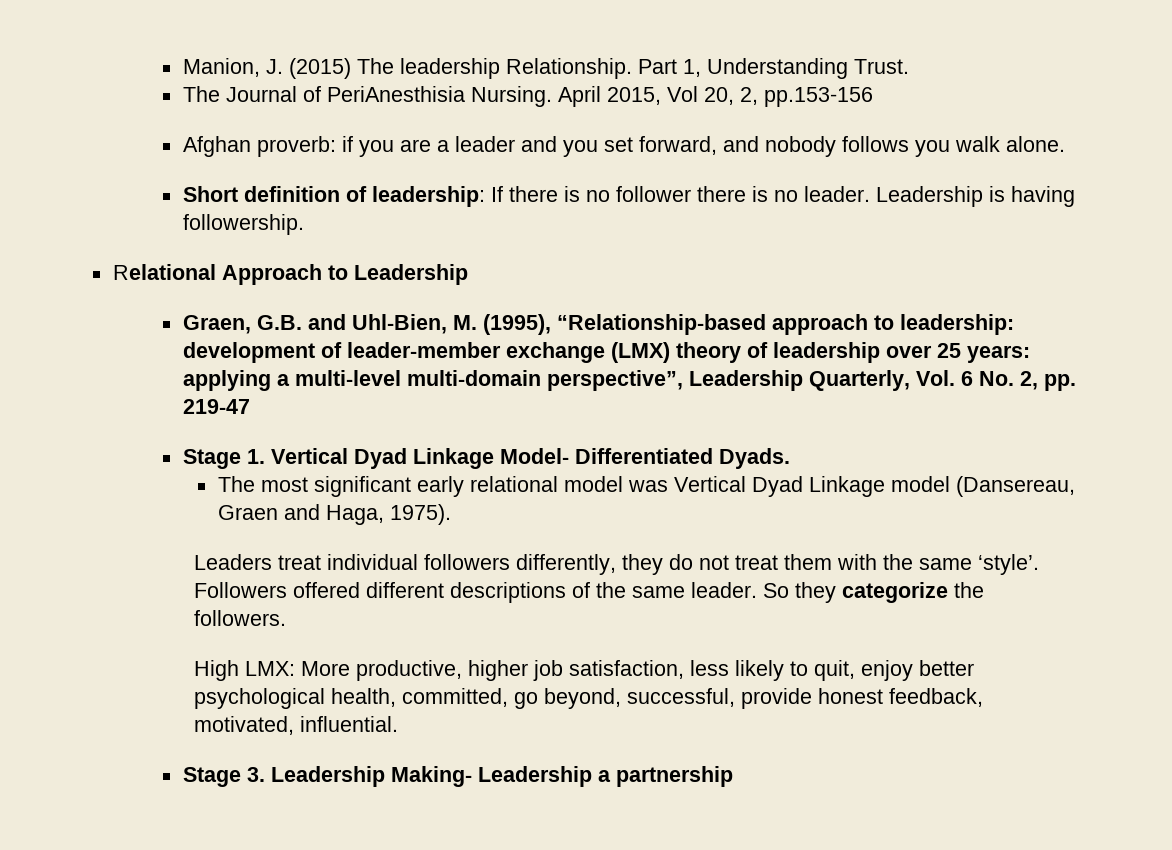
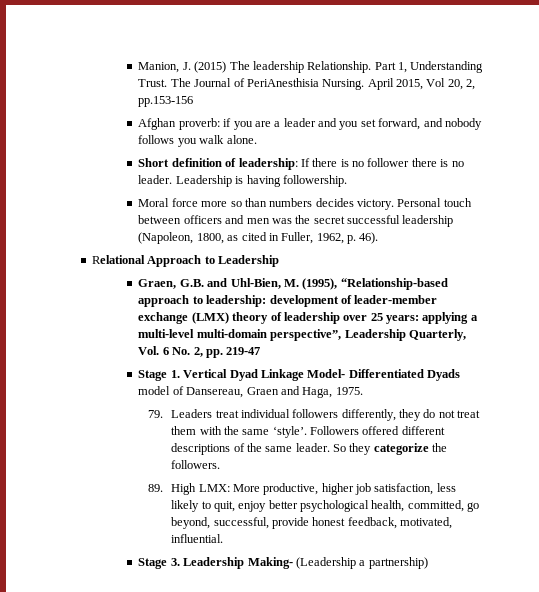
(909, 66) // -> (168, 83) none
(304, 224) none -> [138,198,472,210] [138,215,454,227] [138,232,379,244] // Moral force more so than numbers decides victory. Personal touch between officers and men was the secret successful leadership (Napoleon, 1800, as cited in Fuller, 1962, p. 46).
[718,448,790,469] [217,476,1075,497] Dyads. // The most significant early relational model was Vertical Dyad Linkage model (Dansereau, -> [427,369,461,381] [138,386,244,398] Dyads model of Dansereau,
[389,504,451,525] 1975). // -> [335,387,363,395] [147,410,163,418] 1975. // 79.
(287, 618) none -> [147,484,163,492] 89.
[477,766,733,787] Leadership a partnership -> [295,557,428,569] (Leadership a partnership)

